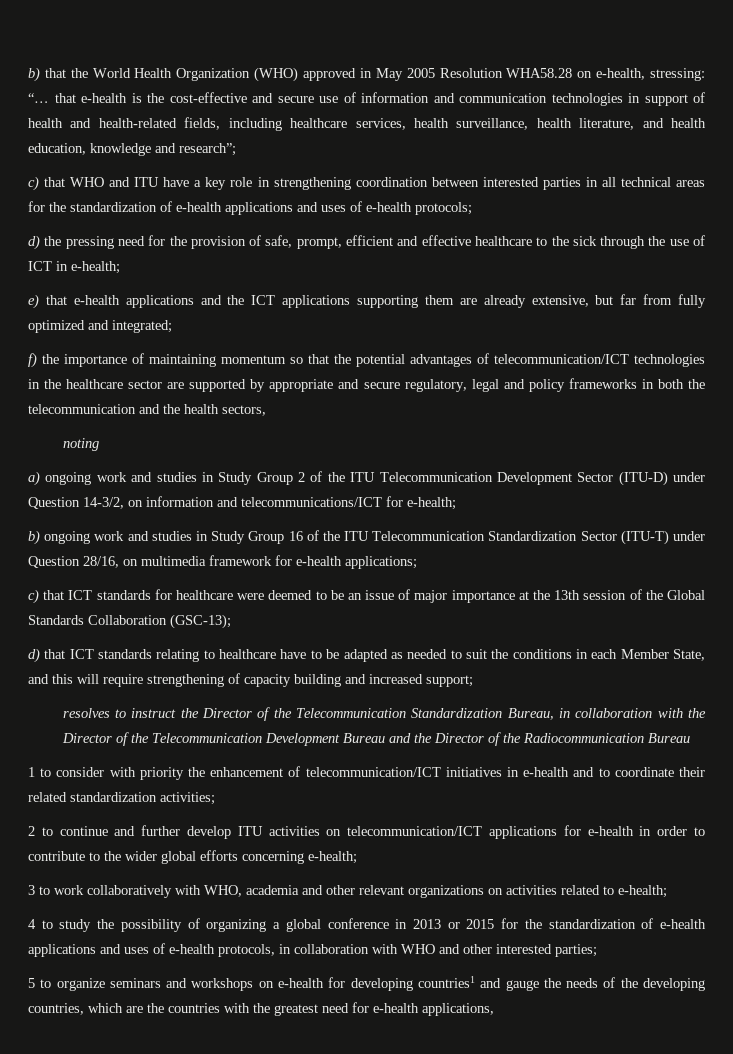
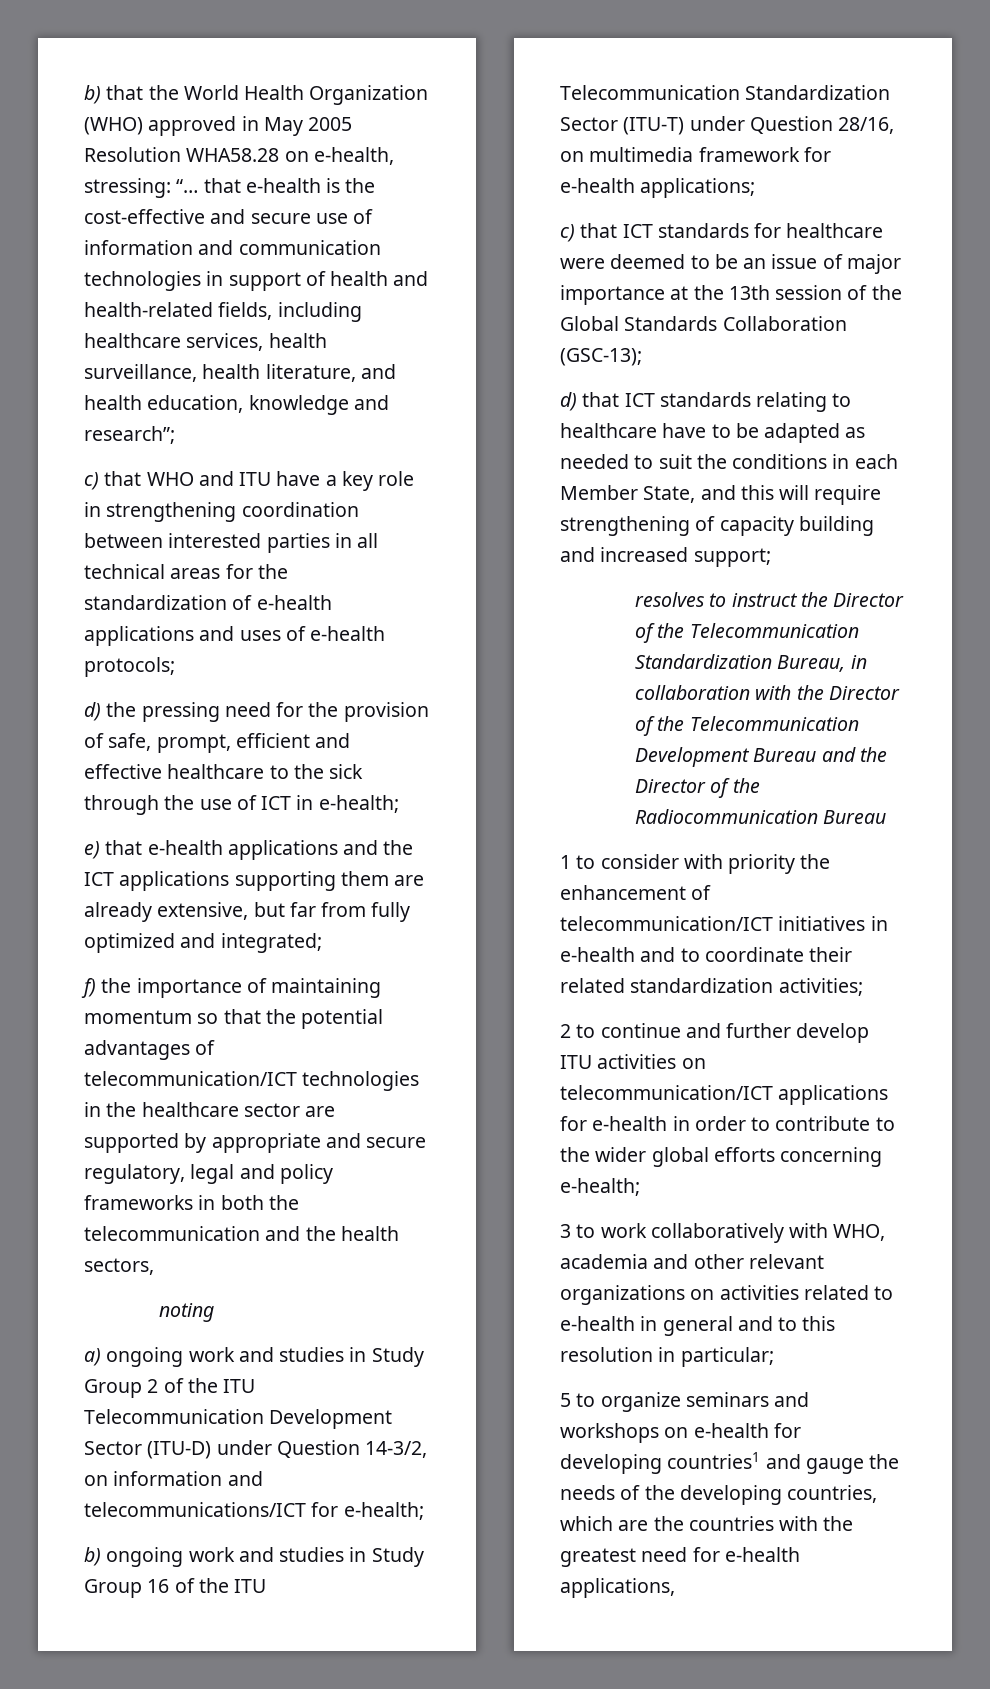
[618,885,667,898] [28,918,706,932] [28,943,597,957] e-health; // 4 to study the possibility of organizing a global conference in 2013 or 2015 for the standardization of e-health applications and uses of e-health protocols, in collaboration with WHO and other interested parties; -> [560,1316,836,1336] [560,1347,774,1367] e-health in general and to this resolution in particular;

